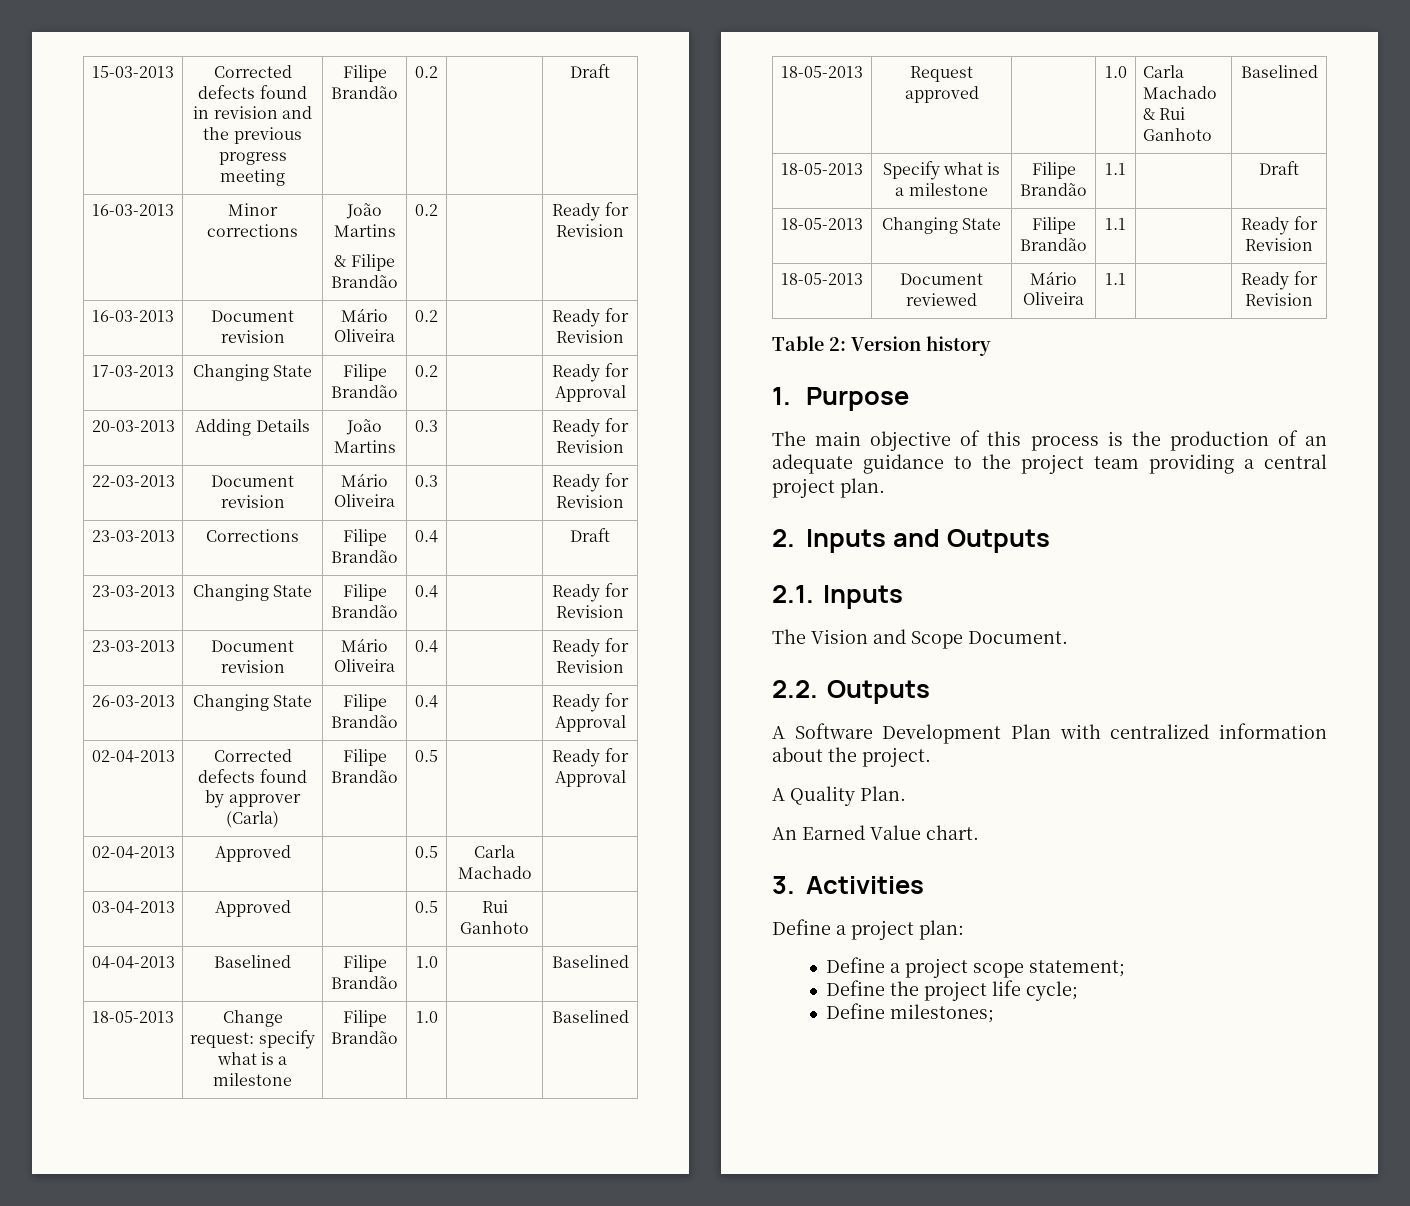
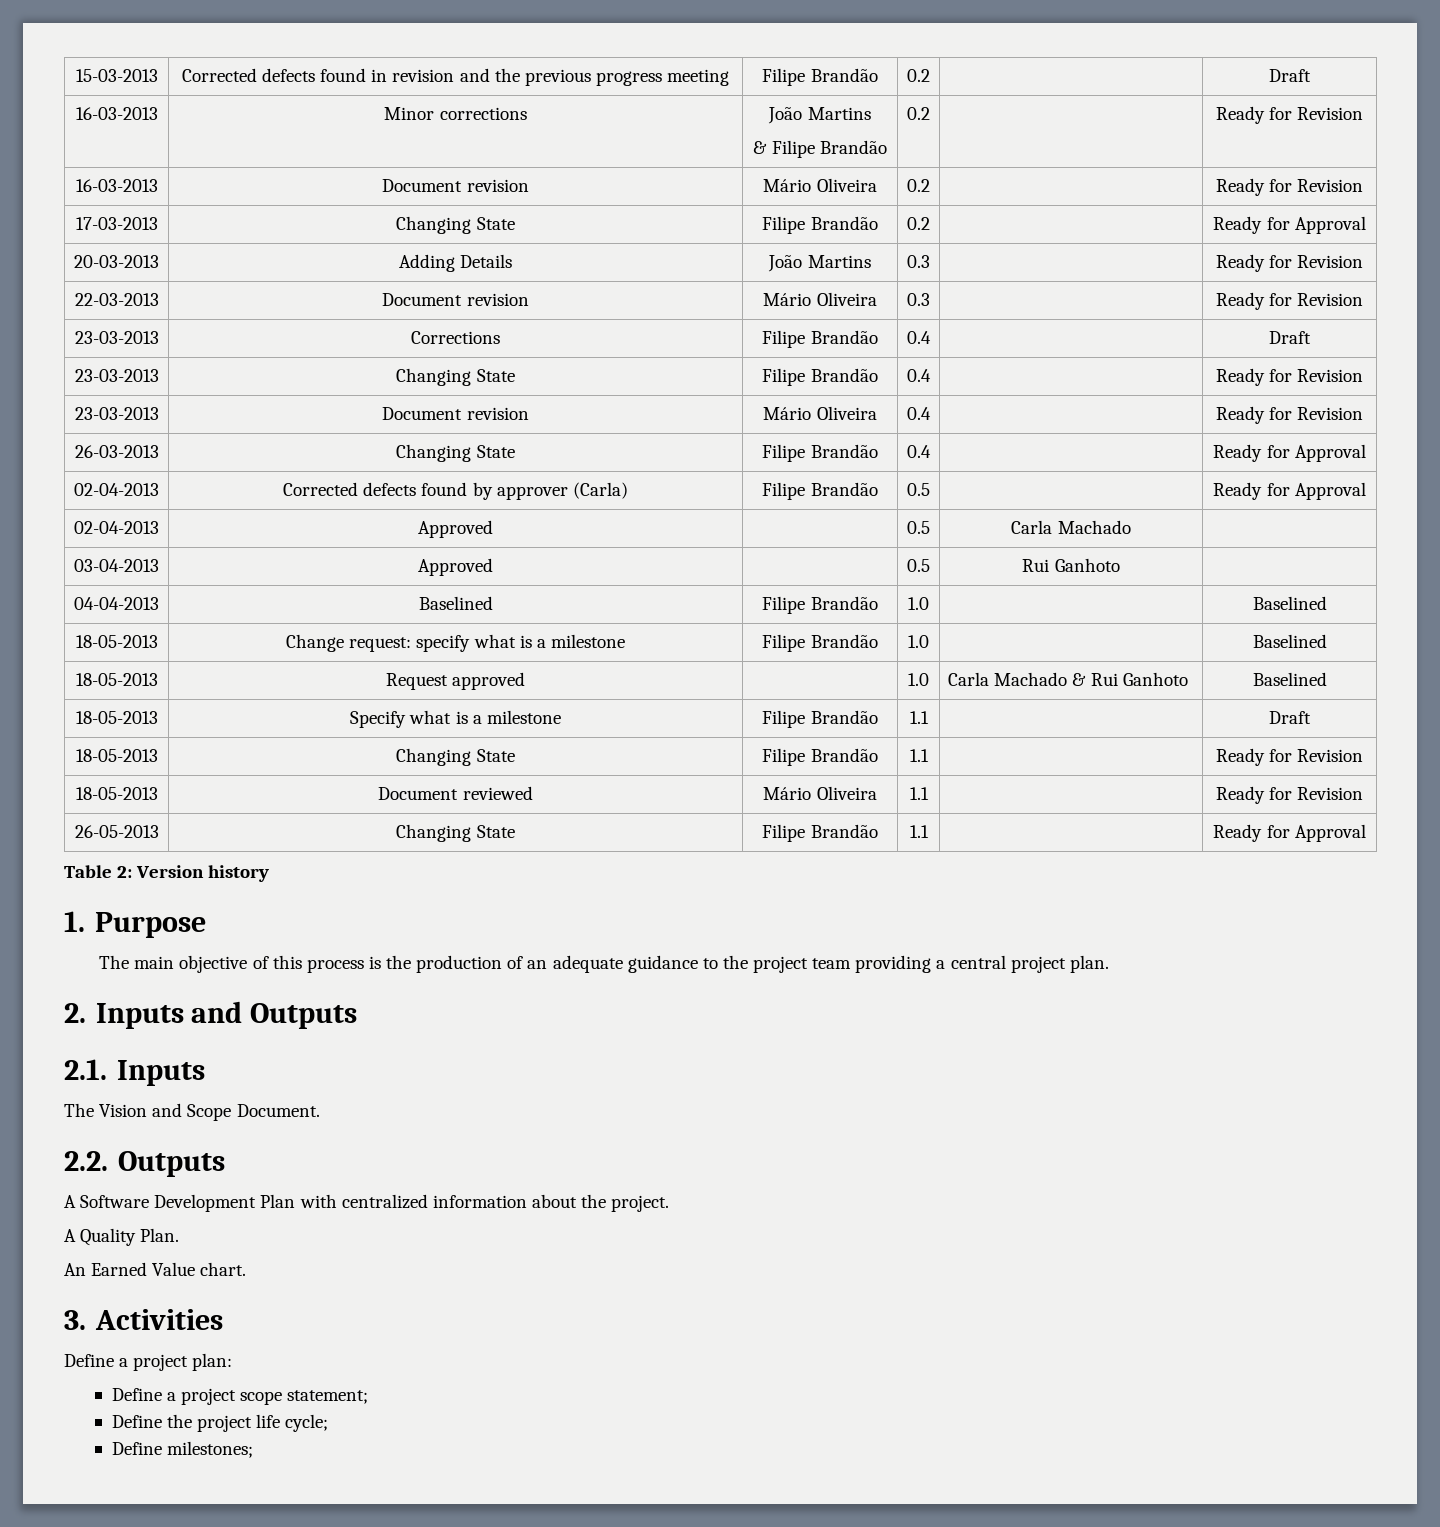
(1313, 299) none -> [74,825,159,838] [396,824,515,842] [762,824,878,842] [909,825,929,838] [1213,824,1366,842] // 26-05-2013 | Changing State | Filipe Brandão | 1.1 | | Ready for Approval

